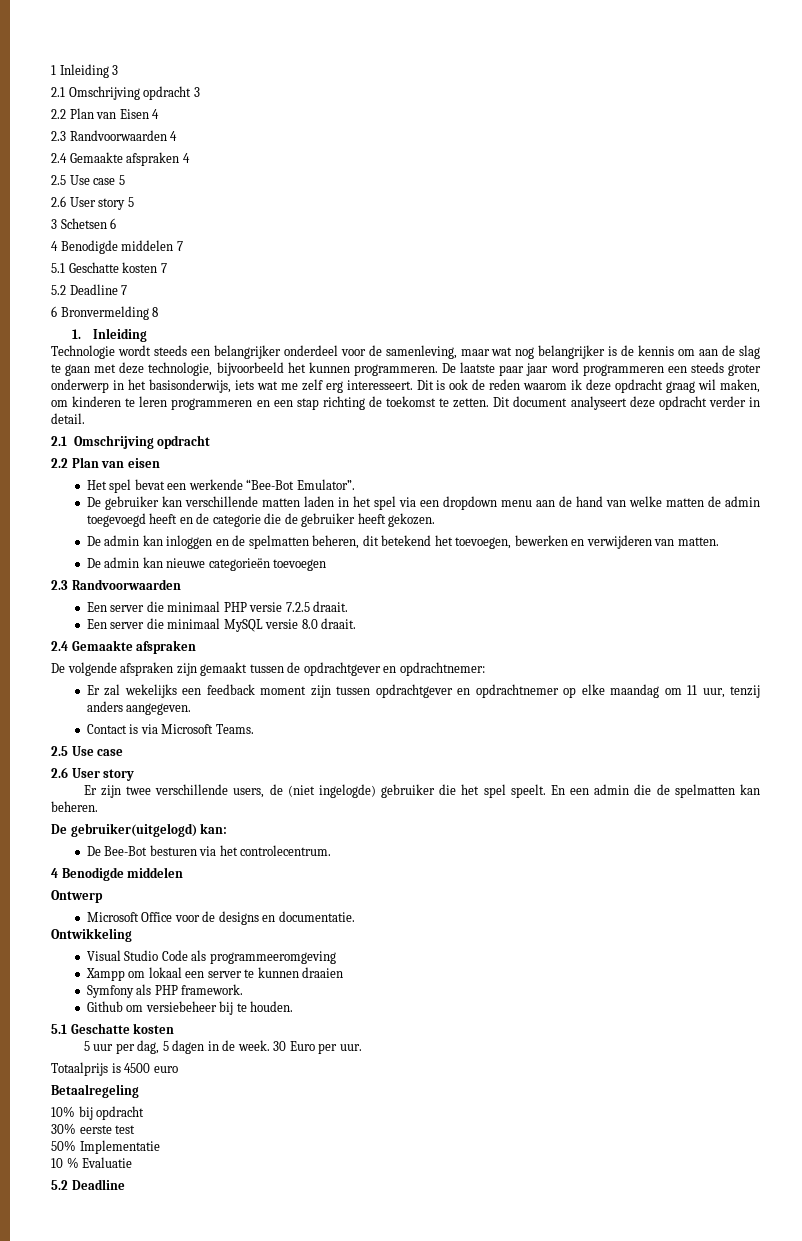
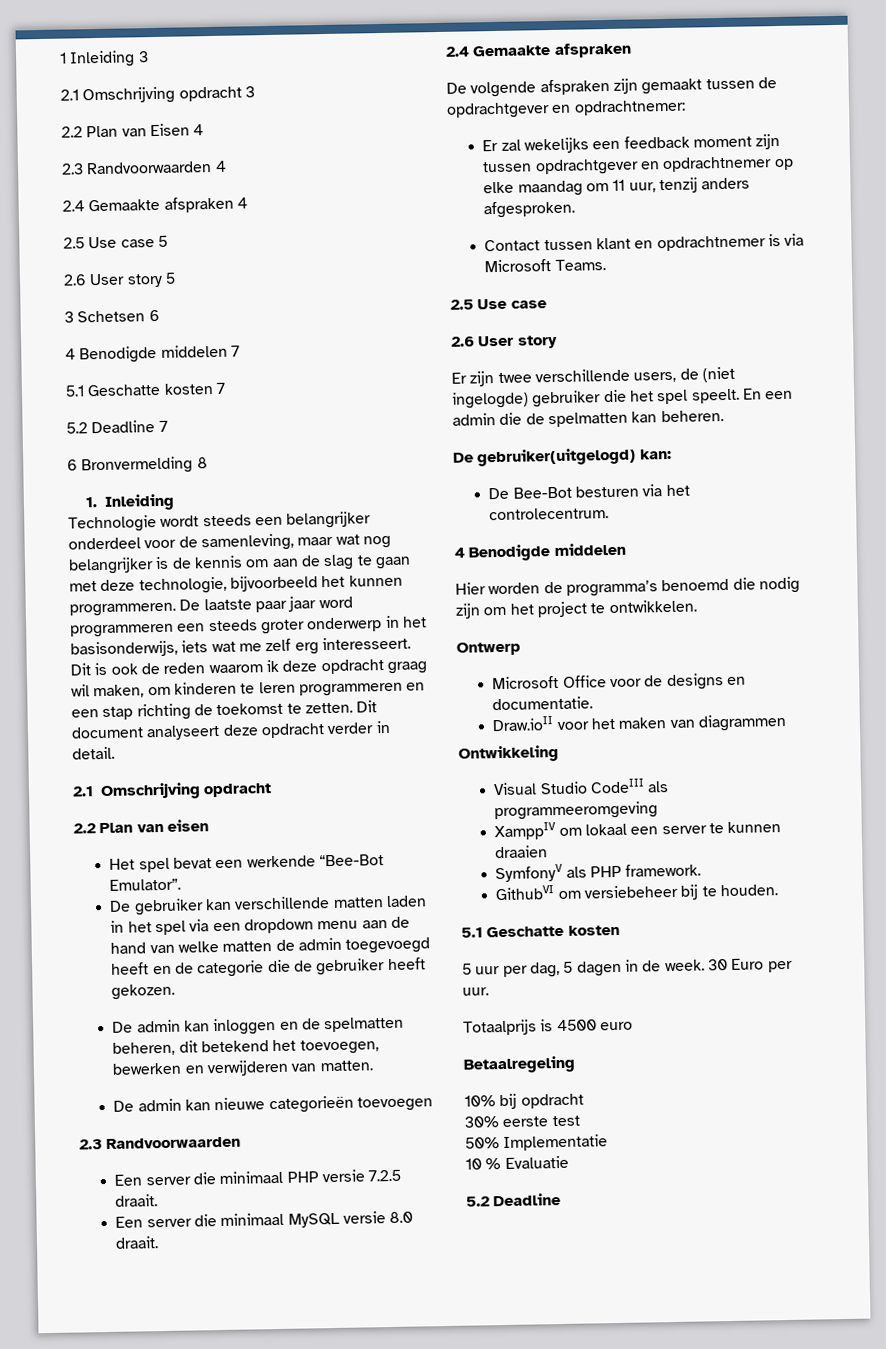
[126,703,192,715] aangegeven. -> [483,200,576,219] afgesproken.
(127, 729) none -> [543,235,766,252] tussen klant en opdrachtnemer
(184, 872) none -> [455,576,800,597] [455,599,697,619] // Hier worden de programma’s benoemd die nodig zijn om het project te ontwikkelen.
(355, 916) none -> [492,713,788,732] // Draw.ioII voor het maken van diagrammen
[161,950,188,961] Code -> [590,778,646,794] CodeIII
[85,968,125,981] Xampp -> [494,822,557,841] XamppIV
[86,985,134,998] Symfony -> [495,863,564,883] SymfonyV
[86,1001,123,1012] Github -> [495,885,555,901] GithubVI

